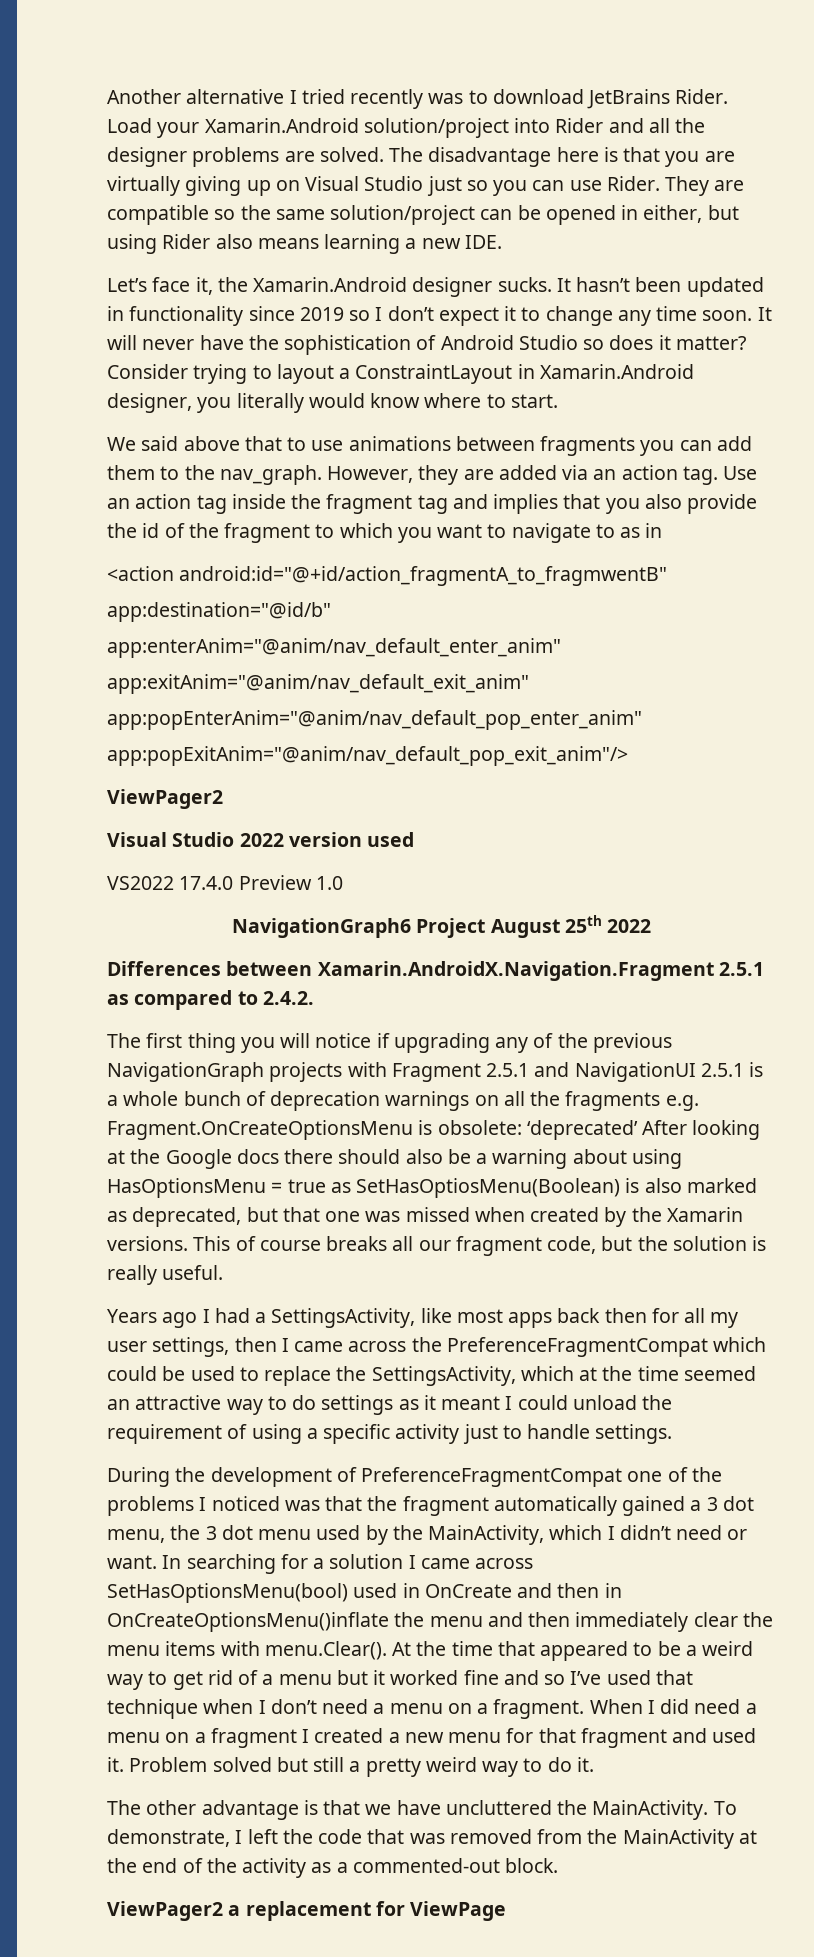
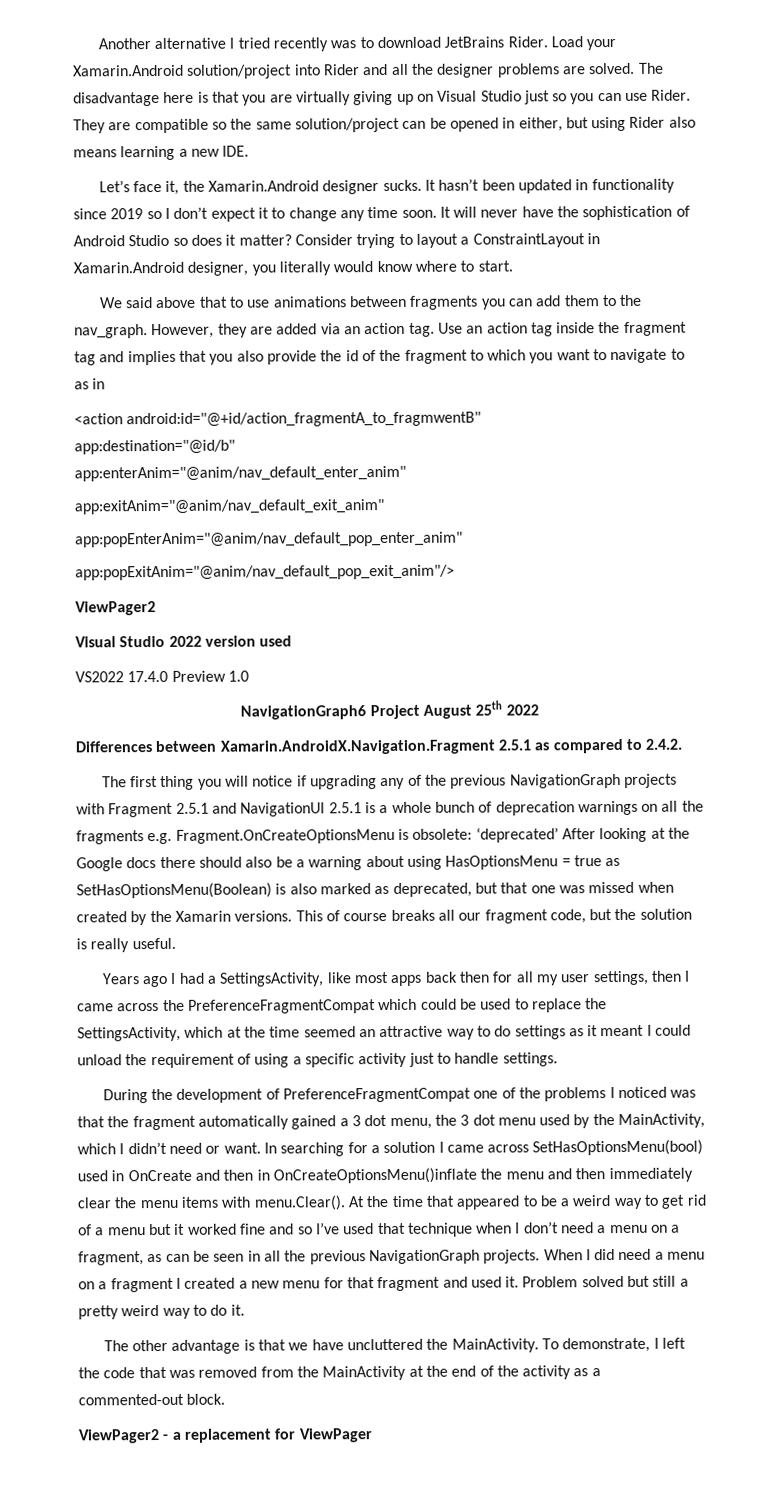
[356,1178,621,1198] SetHasOptiosMenu(Boolean) -> [76,882,272,899] SetHasOptionsMenu(Boolean)
[493,1699,585,1719] fragment. -> [78,1249,541,1266] fragment, as can be seen in all the previous NavigationGraph projects.
(223, 1911) none -> [162,1433,170,1440] -
[410,1901,507,1921] ViewPage -> [298,1428,373,1443] ViewPager

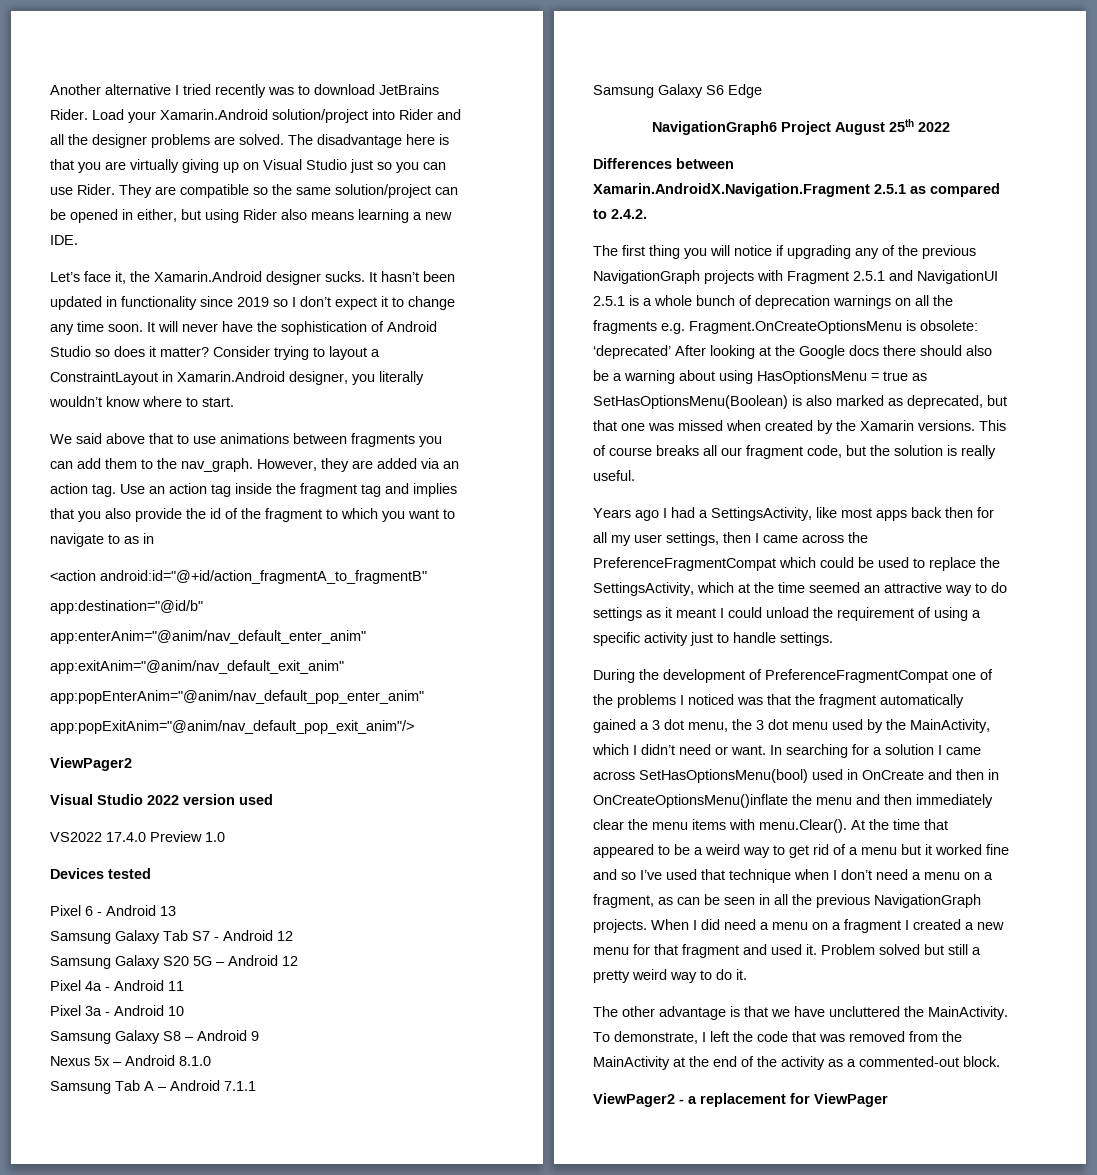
[333,261,374,273] would -> [49,396,102,407] wouldn’t
[126,411,482,428] android:id="@+id/action_fragmentA_to_fragmwentB" -> [100,570,427,584] android:id="@+id/action_fragmentA_to_fragmentB"
(249, 676) none -> [50,868,151,879] [50,905,176,916] [50,930,293,944] [50,955,298,969] [50,980,184,991] [50,1005,184,1016] [50,1030,259,1044] [50,1055,211,1066] [50,1080,256,1094] [593,84,762,98] // Devices tested // Pixel 6 - Android 13 // Samsung Galaxy Tab S7 - Android 12 // Samsung Galaxy S20 5G – Android 12 // Pixel 4a - Android 11 // Pixel 3a - Android 10 // Samsung Galaxy S8 – Android 9 // Nexus 5x – Android 8.1.0 // Samsung Tab A – Android 7.1.1 // Samsung Galaxy S6 Edge

